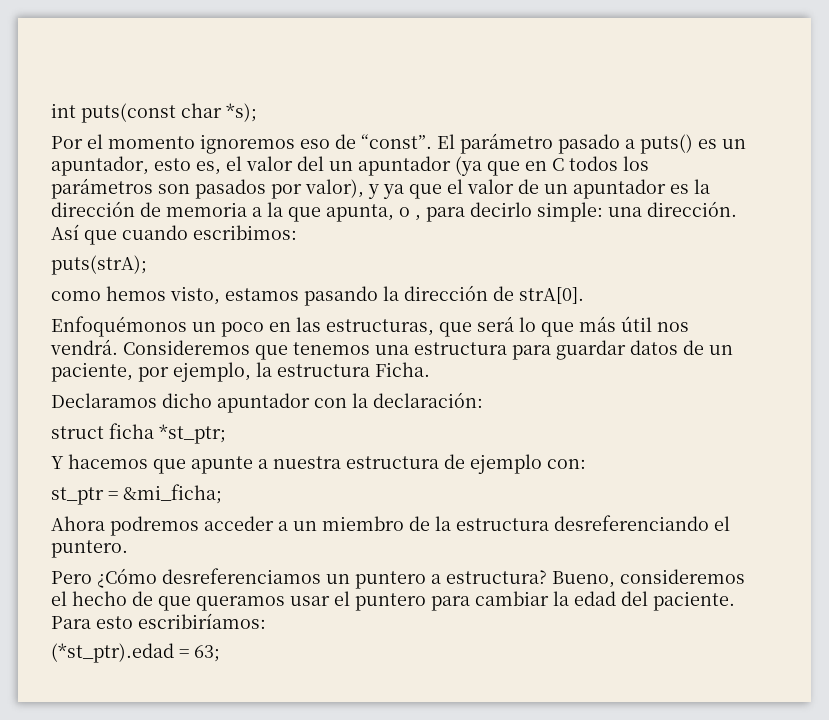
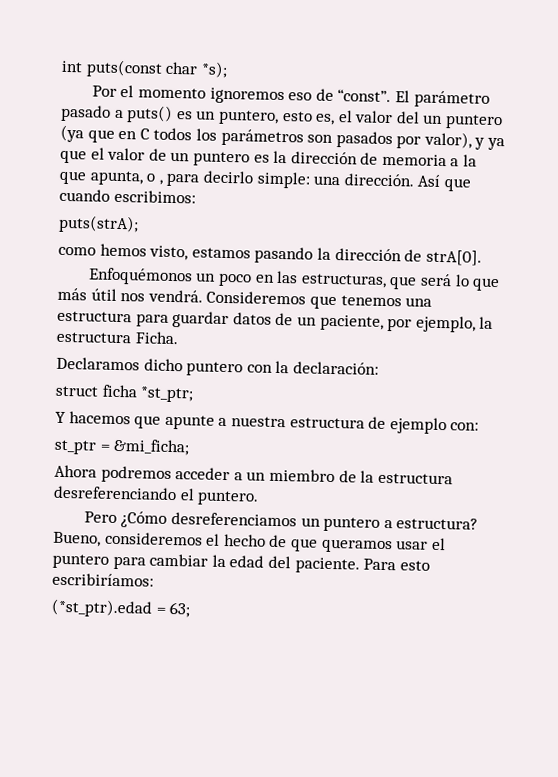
[51,156,149,176] apuntador, -> [217,109,279,125] puntero,
[358,156,451,176] apuntador -> [445,114,504,130] puntero
[573,179,666,199] apuntador -> [192,151,250,167] puntero
[217,393,310,413] apuntador -> [186,361,244,377] puntero

